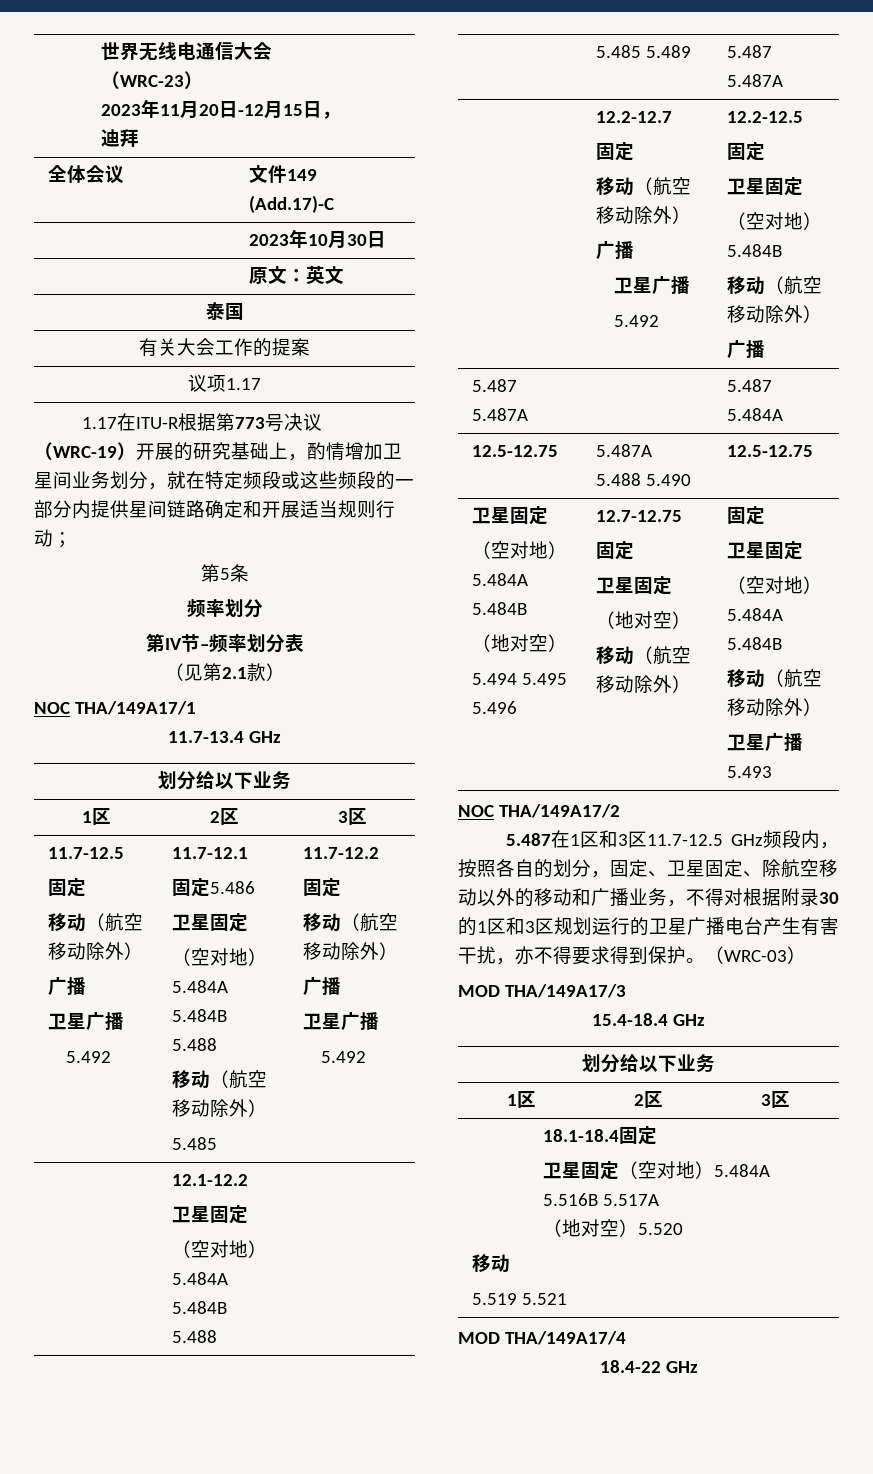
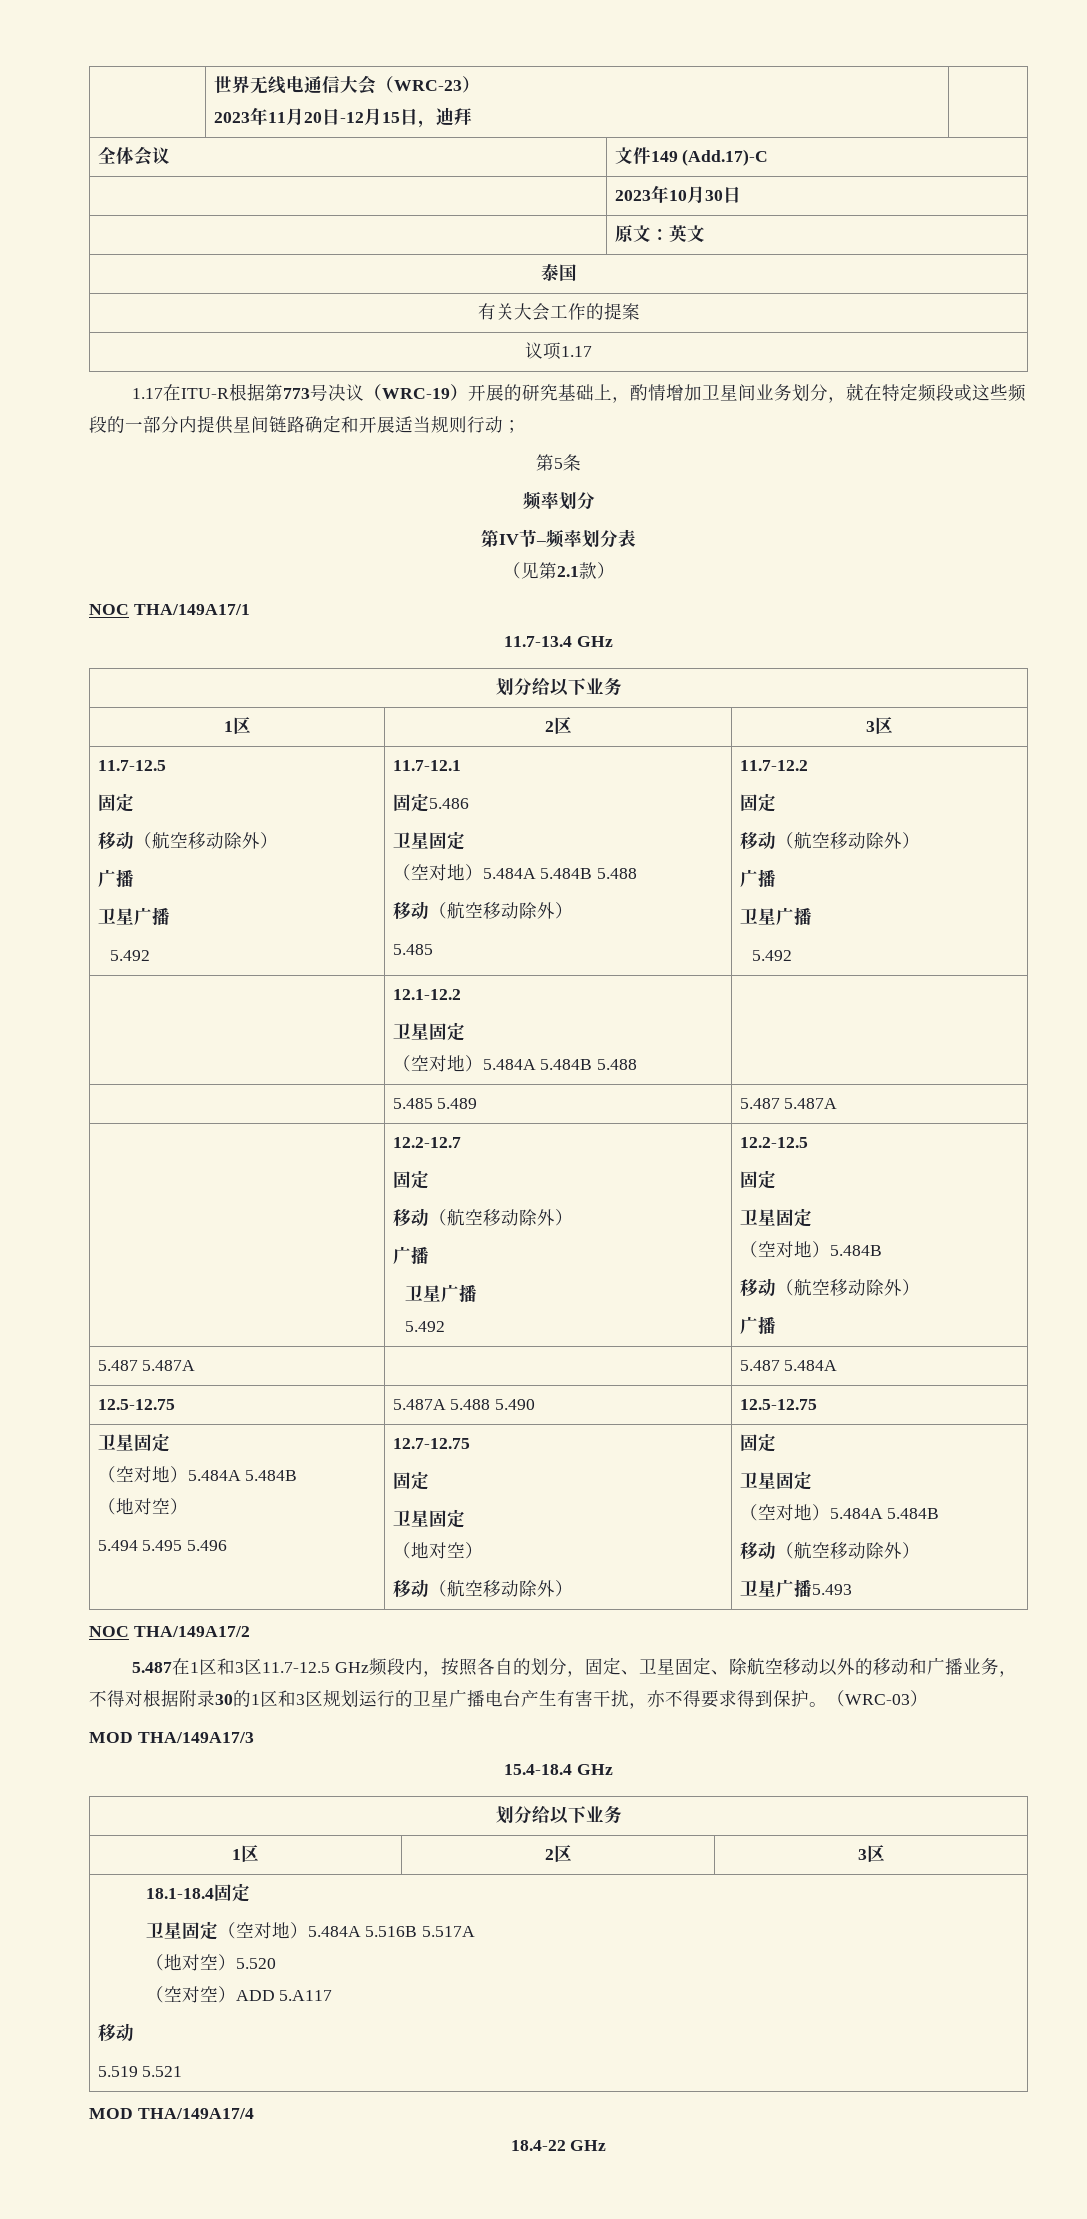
(683, 1229) none -> [145,1986,333,2003] // （空对空）ADD 5.A117

